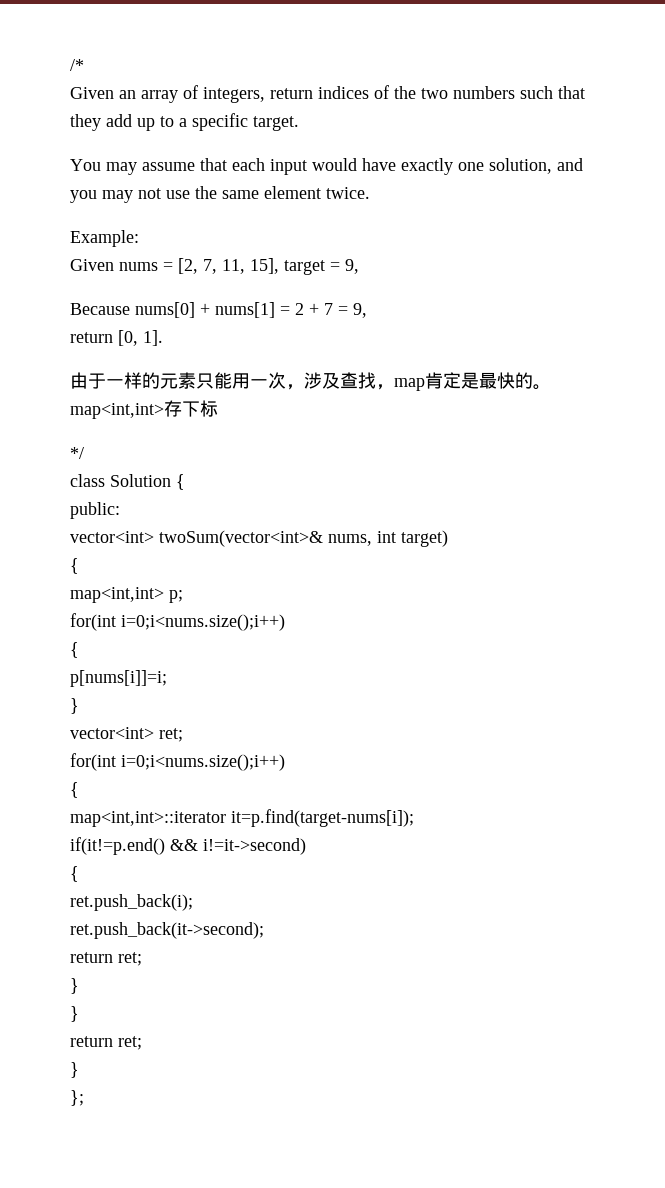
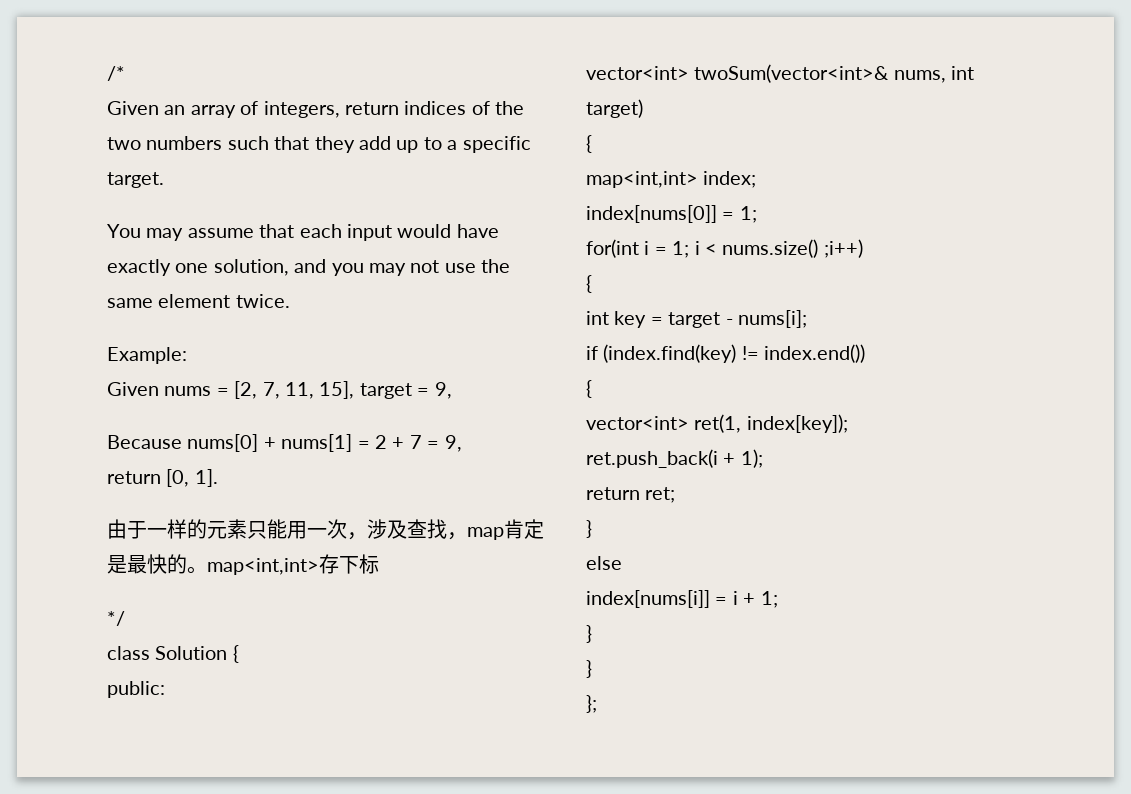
[169,590,183,603] [70,613,285,631] [70,642,79,658] [70,670,167,687] [70,698,79,714] [70,727,183,742] [70,753,285,771] [70,782,79,798] [70,809,414,827] [70,837,306,855] [70,866,79,882] [70,894,193,911] [70,922,264,939] [70,952,142,966] [70,978,79,994] [70,1006,79,1022] [70,1036,142,1050] p; // for(int i=0;i<nums.size();i++) // { // p[nums[i]]=i; // } // vector<int> ret; // for(int i=0;i<nums.size();i++) // { // map<int,int>::iterator it=p.find(target-nums[i]); // if(it!=p.end() && i!=it->second) // { // ret.push_back(i); // ret.push_back(it->second); // return ret; // } // } // return ret; -> [703,171,757,188] [586,205,757,223] [586,239,863,258] [586,275,592,293] [586,310,807,328] [586,344,866,363] [586,380,592,398] [586,414,848,433] [586,449,763,468] [586,487,676,503] [586,520,592,538] [586,556,622,570] [586,590,778,608] [586,625,592,643] index; // index[nums[0]] = 1; // for(int i = 1; i < nums.size() ;i++) // { // int key = target - nums[i]; // if (index.find(key) != index.end()) // { // vector<int> ret(1, index[key]); // ret.push_back(i + 1); // return ret; // } // else // index[nums[i]] = i + 1; // }

